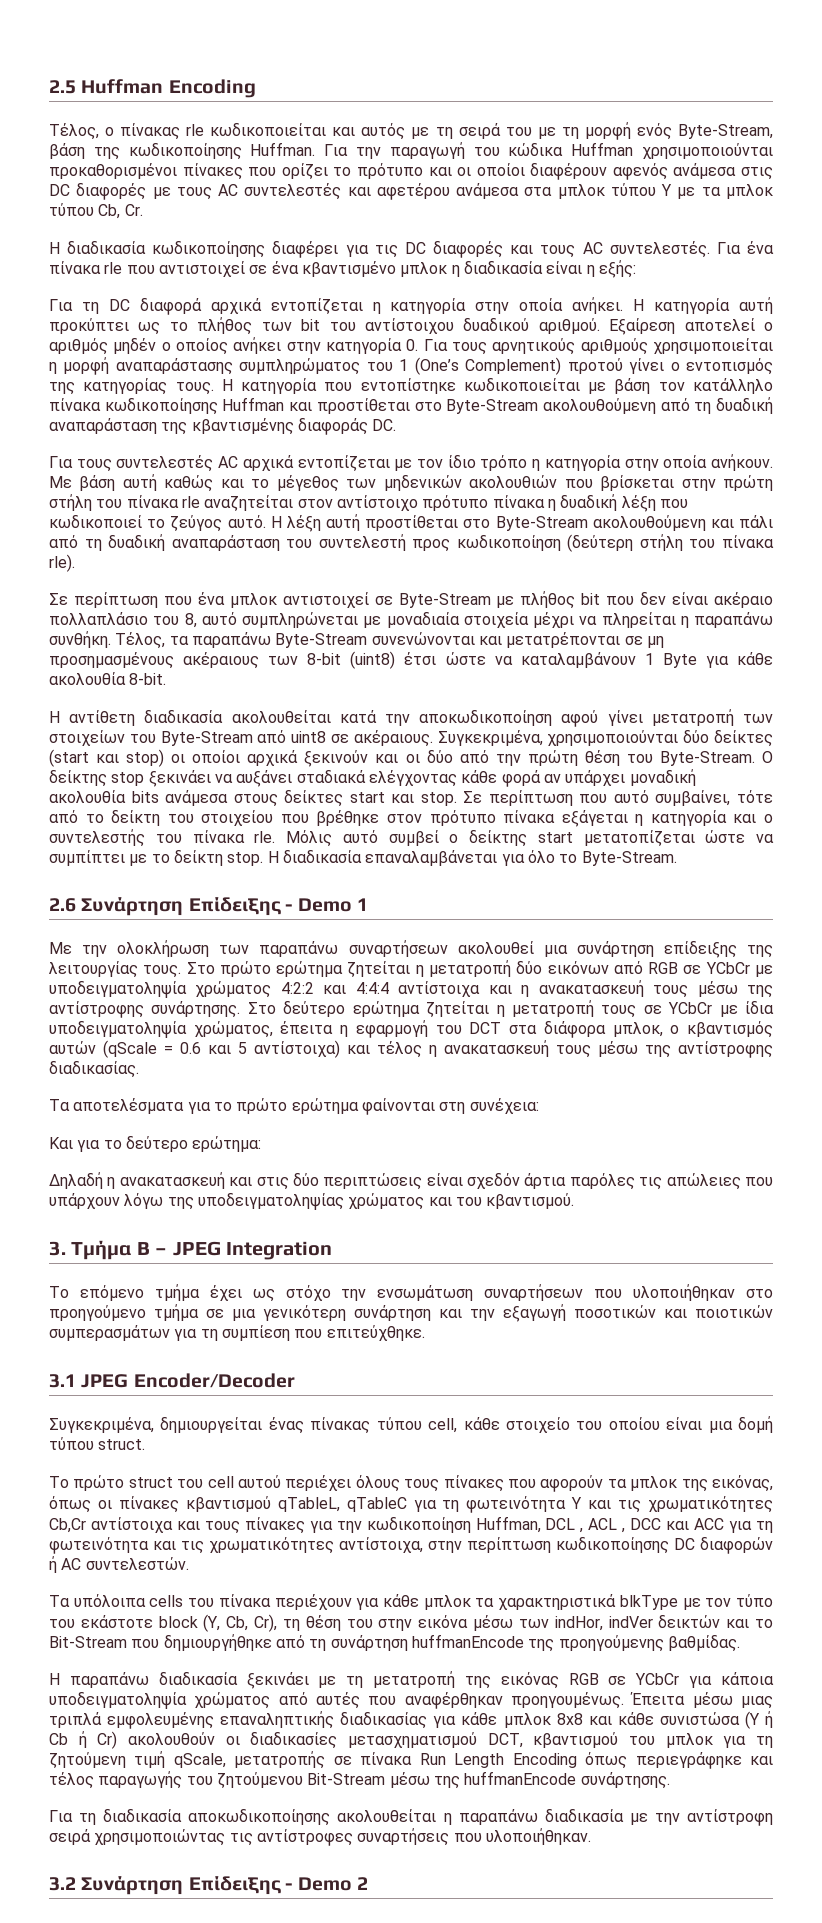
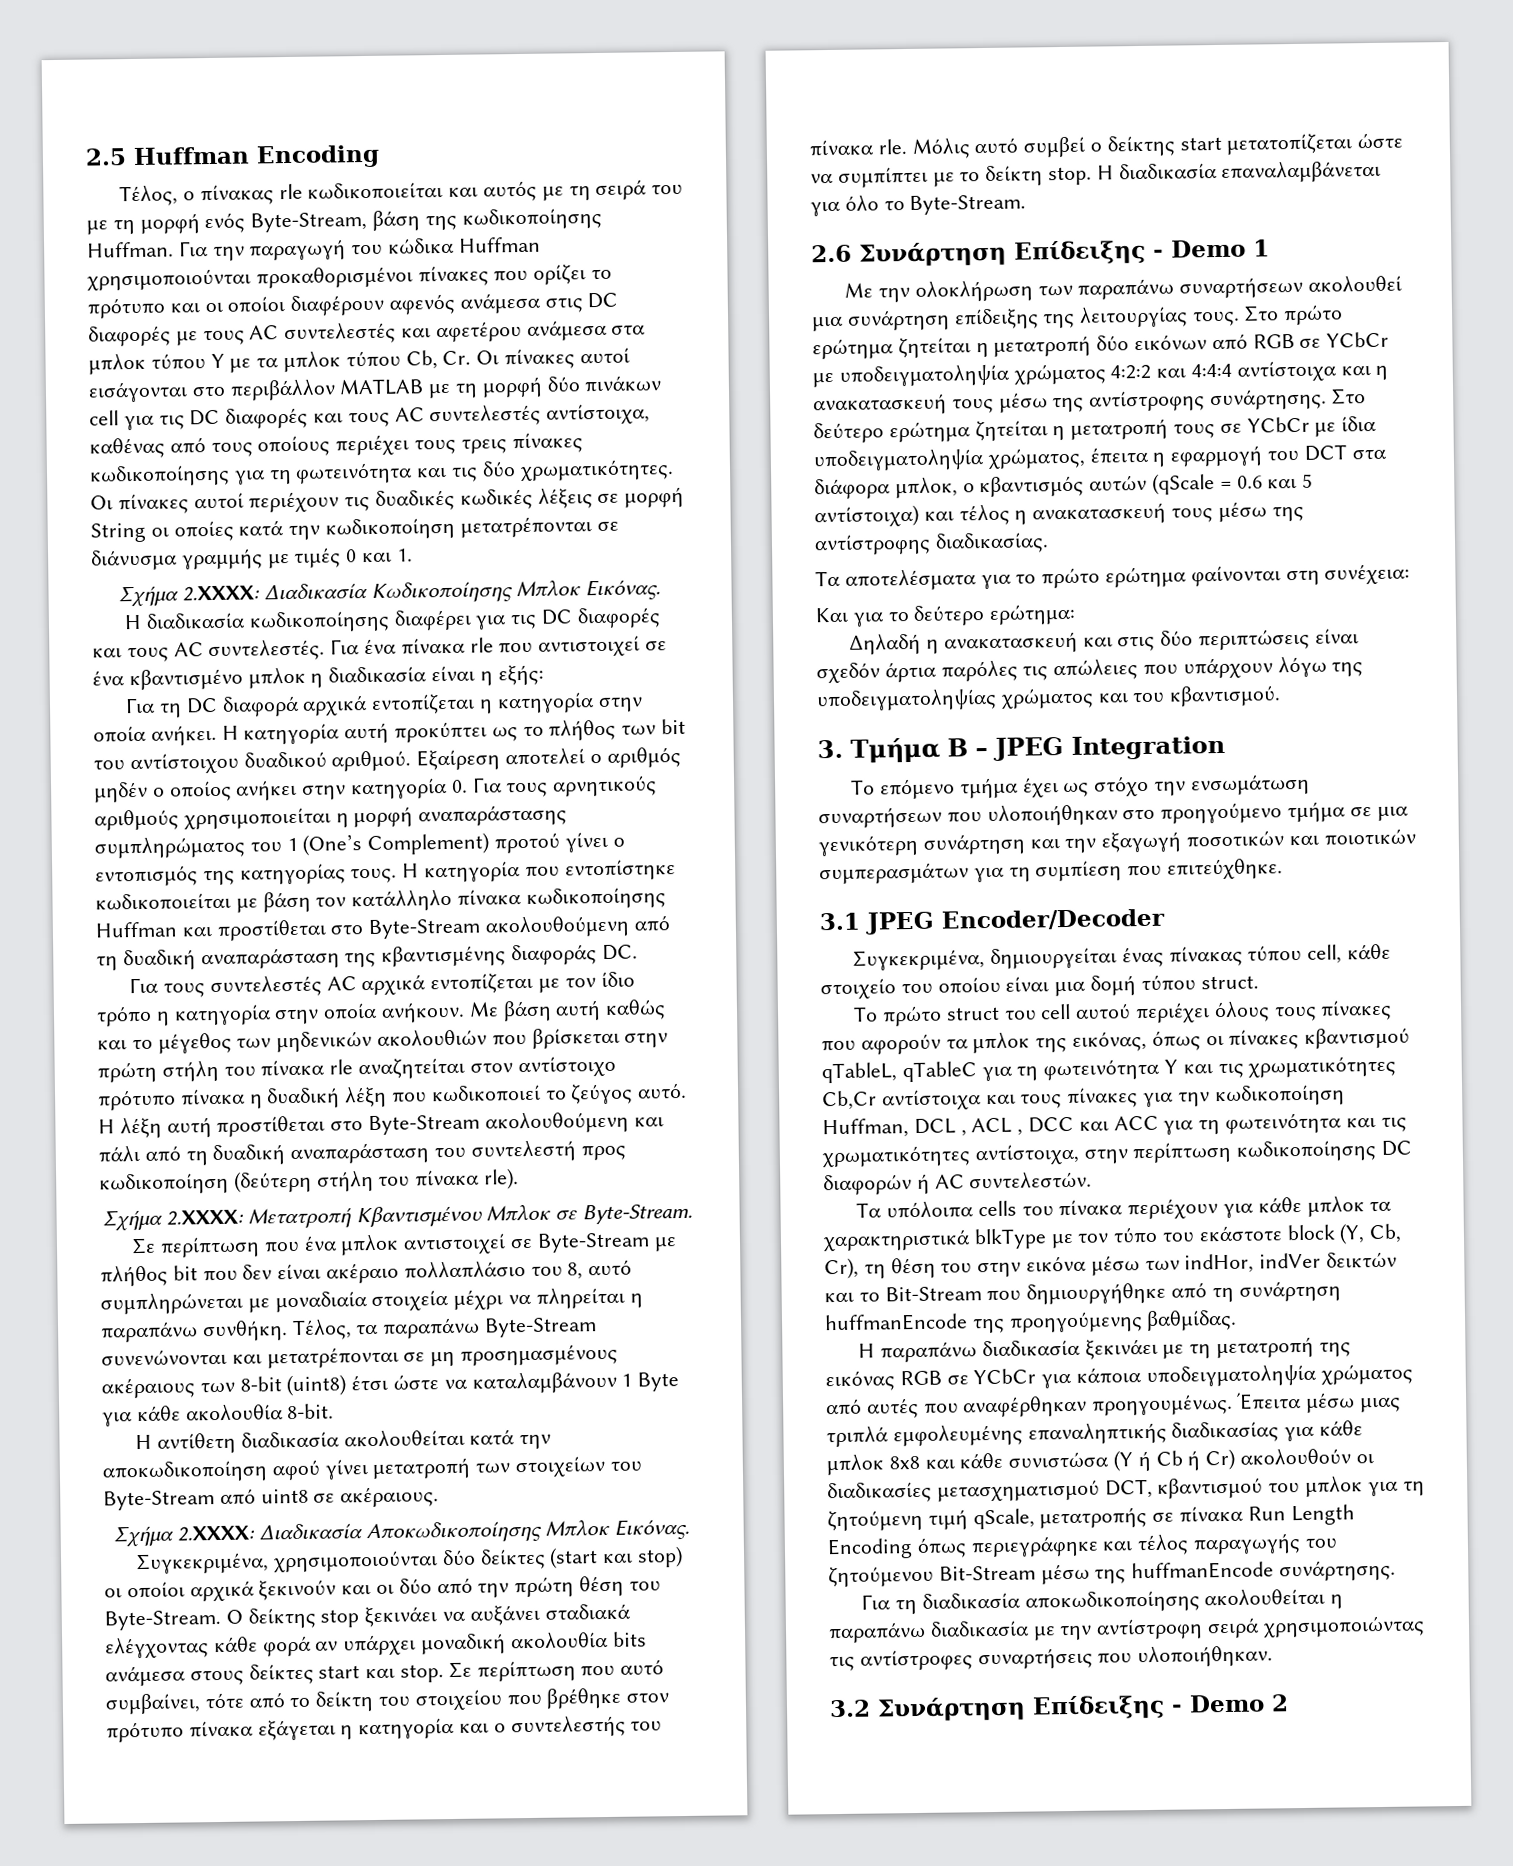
(143, 210) none -> [476,347,630,370] [88,375,662,403] [89,403,651,431] [89,432,583,459] [89,459,674,487] [90,486,685,515] [90,516,619,543] [91,547,413,571] [119,579,661,608] Οι πίνακες αυτοί εισάγονται στο περιβάλλον MATLAB με τη μορφή δύο πινάκων cell για τις DC διαφορές και τους AC συντελεστές αντίστοιχα, καθένας από τους οποίους περιέχει τους τρεις πίνακες κωδικοποίησης για τη φωτεινότητα και τις δύο χρωματικότητες. Οι πίνακες αυτοί περιέχουν τις δυαδικές κωδικές λέξεις σε μορφή String οι οποίες κατά την κωδικοποίηση μετατρέπονται σε διάνυσμα γραμμής με τιμές 0 και 1. // Σχήμα 2.ΧΧΧΧ: Διαδικασία Κωδικοποίησης Μπλοκ Εικόνας.
(75, 563) none -> [103,1203,693,1232] // Σχήμα 2.ΧΧΧΧ: Μετατροπή Κβαντισμένου Μπλοκ σε Byte-Stream.
(433, 738) none -> [114,1518,690,1548] // Σχήμα 2.ΧΧΧΧ: Διαδικασία Αποκωδικοποίησης Μπλοκ Εικόνας. //

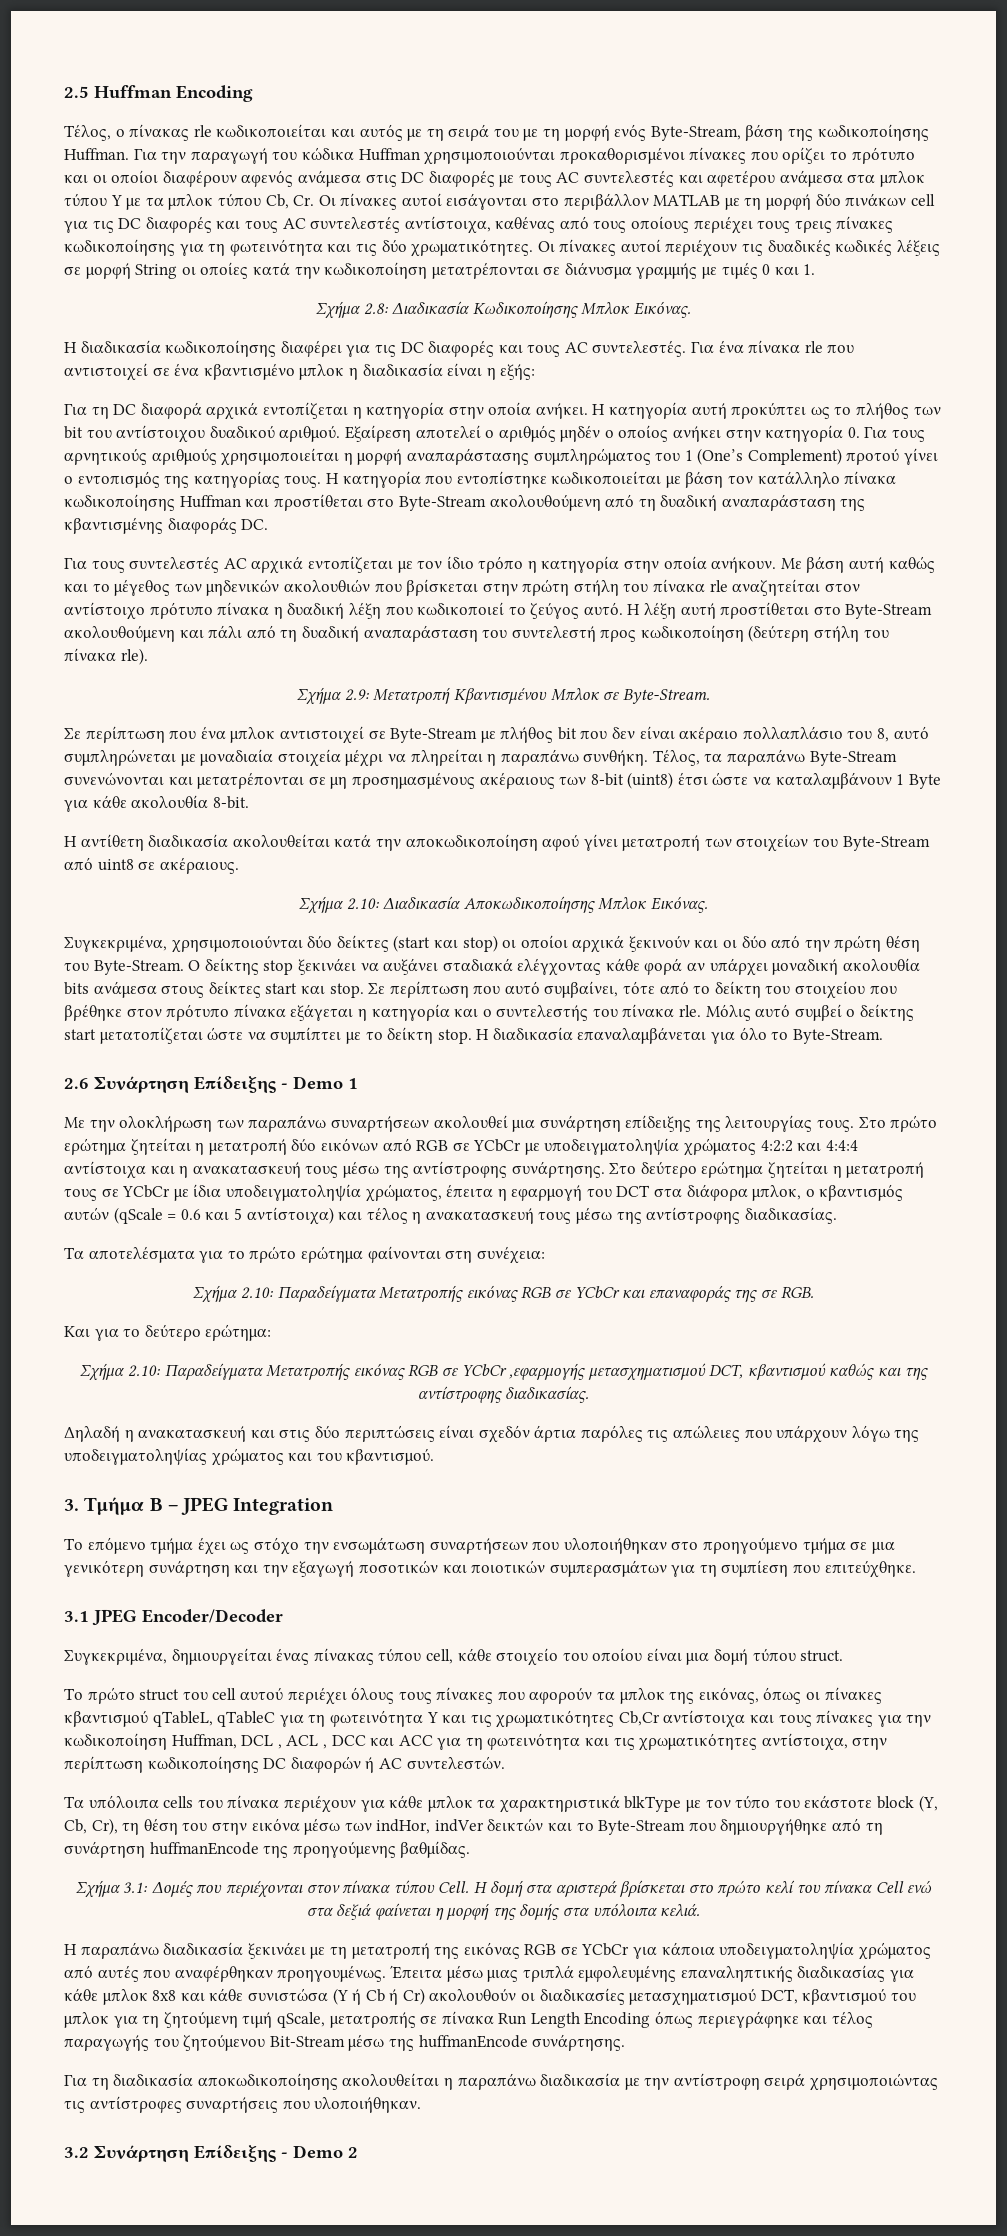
[182,585,261,602] 2.ΧΧΧΧ: -> [363,303,388,315] 2.8:
[165,1209,244,1226] 2.ΧΧΧΧ: -> [344,689,369,701] 2.9:
[177,1525,256,1542] 2.ΧΧΧΧ: -> [346,898,379,910] 2.10:
(1411, 574) none -> [193,1285,814,1303] // Σχήμα 2.10: Παραδείγματα Μετατροπής εικόνας RGB σε YCbCr και επαναφοράς της σε RGB.
(1077, 614) none -> [80,1363,928,1381] [417,1386,590,1403] // Σχήμα 2.10: Παραδείγματα Μετατροπής εικόνας RGB σε YCbCr ,εφαρμογής μετασχηματισμού DCT, κβαντισμού καθώς και της αντίστροφης διαδικασίας.
[884,1286,982,1302] Bit-Stream -> [598,1820,686,1835] Byte-Stream
(1238, 1320) none -> [75,1880,933,1898] [306,1903,701,1920] // Σχήμα 3.1: Δομές που περιέχονται στον πίνακα τύπου Cell. Η δομή στα αριστερά βρίσκεται στο πρώτο κελί του πίνακα Cell ενώ στα δεξιά φαίνεται η μορφή της δομής στα υπόλοιπα κελιά.

